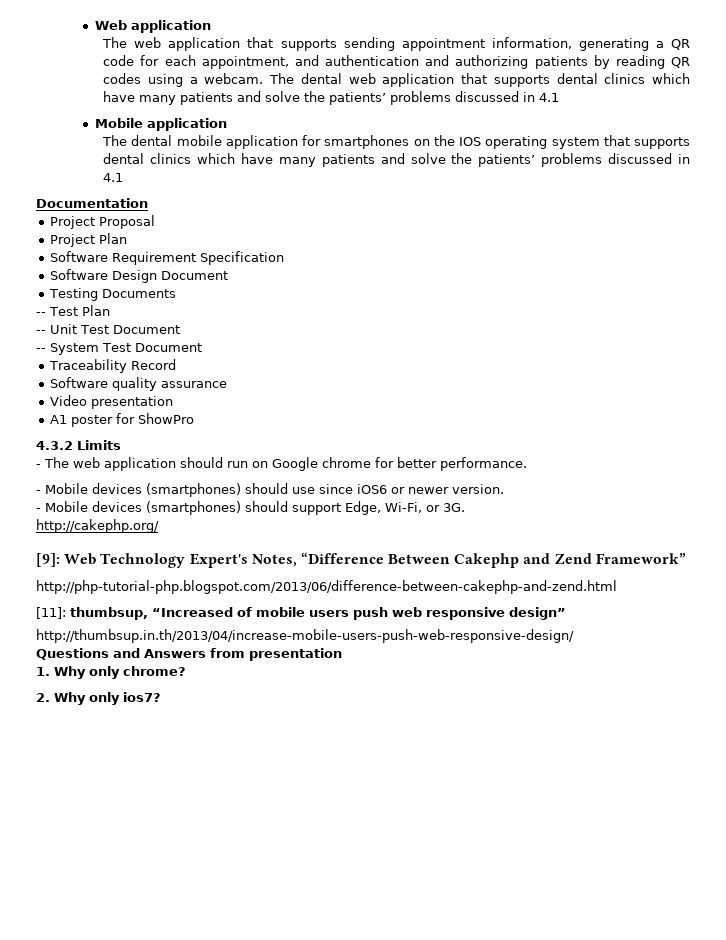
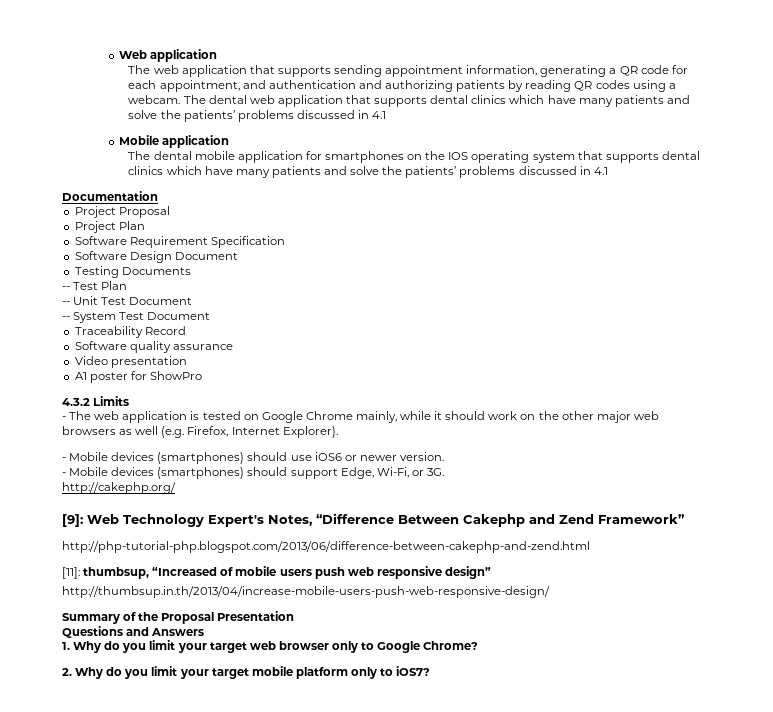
[180,457,527,471] should run on Google chrome for better performance. -> [190,411,659,423] [62,426,338,438] is tested on Google Chrome mainly, while it should work on the other major web browsers as well (e.g. Firefox, Internet Explorer).
[319,484,353,494] since -> (312, 458) none
(574, 636) none -> [62,611,295,624] // Summary of the Proposal Presentation
[210,648,342,661] from presentation -> (205, 632) none
[89,666,186,679] [36,692,161,705] only chrome? // 2. Why only ios7? -> [104,640,479,653] [62,666,431,679] do you limit your target web browser only to Google Chrome? // 2. Why do you limit your target mobile platform only to iOS7?

